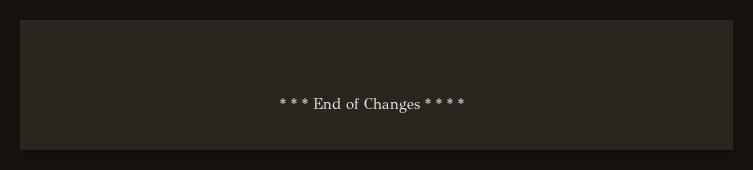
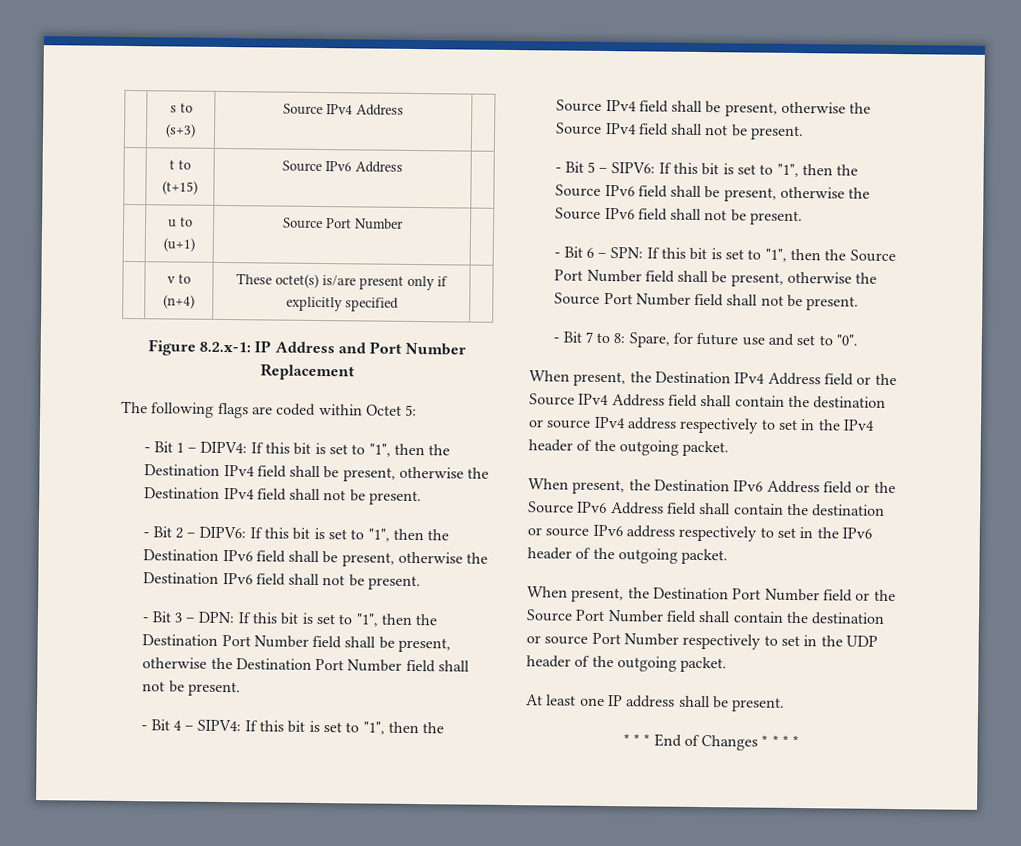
(279, 103) none -> [169,102,193,113] [165,123,196,138] [283,103,404,116] [169,159,191,170] [162,180,198,195] [282,160,403,173] [167,216,193,228] [163,237,195,252] [282,217,404,230] [167,273,191,284] [163,294,195,309] [236,273,448,291] [285,296,399,312] [147,339,467,356] [259,363,355,381] [121,400,418,419] [144,441,451,457] [144,464,490,482] [144,487,423,506] [143,526,450,542] [143,549,489,567] [143,572,422,591] [142,611,438,627] [142,634,452,653] [142,657,471,673] [142,680,241,697] [141,719,445,735] [556,99,872,117] [556,122,805,141] [555,161,859,178] [555,184,871,202] [555,207,804,226] [554,246,896,263] [554,269,878,287] [554,292,860,311] [553,331,859,348] [529,370,897,387] [529,393,887,409] [528,416,875,434] [528,439,730,457] [528,478,896,495] [528,501,886,517] [527,524,872,542] [527,547,729,565] [527,586,896,603] [526,609,886,625] [526,632,878,650] [526,655,728,673] [526,694,786,712] | s to (s+3) | Source IPv4 Address | // | t to (t+15) | Source IPv6 Address | // | u to (u+1) | Source Port Number | // | v to (n+4) | These octet(s) is/are present only if explicitly specified | // Figure 8.2.x-1: IP Address and Port Number Replacement // The following flags are coded within Octet 5: // - Bit 1 – DIPV4: If this bit is set to "1", then the Destination IPv4 field shall be present, otherwise the Destination IPv4 field shall not be present. // - Bit 2 – DIPV6: If this bit is set to "1", then the Destination IPv6 field shall be present, otherwise the Destination IPv6 field shall not be present. // - Bit 3 – DPN: If this bit is set to "1", then the Destination Port Number field shall be present, otherwise the Destination Port Number field shall not be present. // - Bit 4 – SIPV4: If this bit is set to "1", then the Source IPv4 field shall be present, otherwise the Source IPv4 field shall not be present. // - Bit 5 – SIPV6: If this bit is set to "1", then the Source IPv6 field shall be present, otherwise the Source IPv6 field shall not be present. // - Bit 6 – SPN: If this bit is set to "1", then the Source Port Number field shall be present, otherwise the Source Port Number field shall not be present. // - Bit 7 to 8: Spare, for future use and set to "0". // When present, the Destination IPv4 Address field or the Source IPv4 Address field shall contain the destination or source IPv4 address respectively to set in the IPv4 header of the outgoing packet. // When present, the Destination IPv6 Address field or the Source IPv6 Address field shall contain the destination or source IPv6 address respectively to set in the IPv6 header of the outgoing packet. // When present, the Destination Port Number field or the Source Port Number field shall contain the destination or source Port Number respectively to set in the UDP header of the outgoing packet. // At least one IP address shall be present. //

